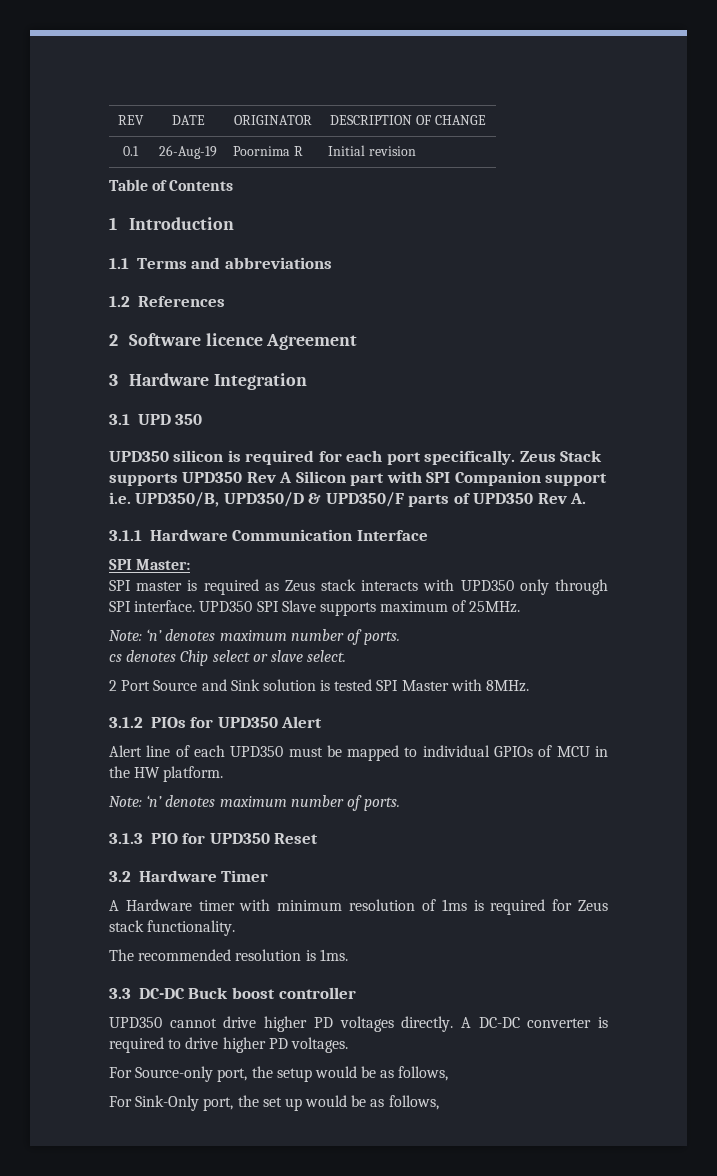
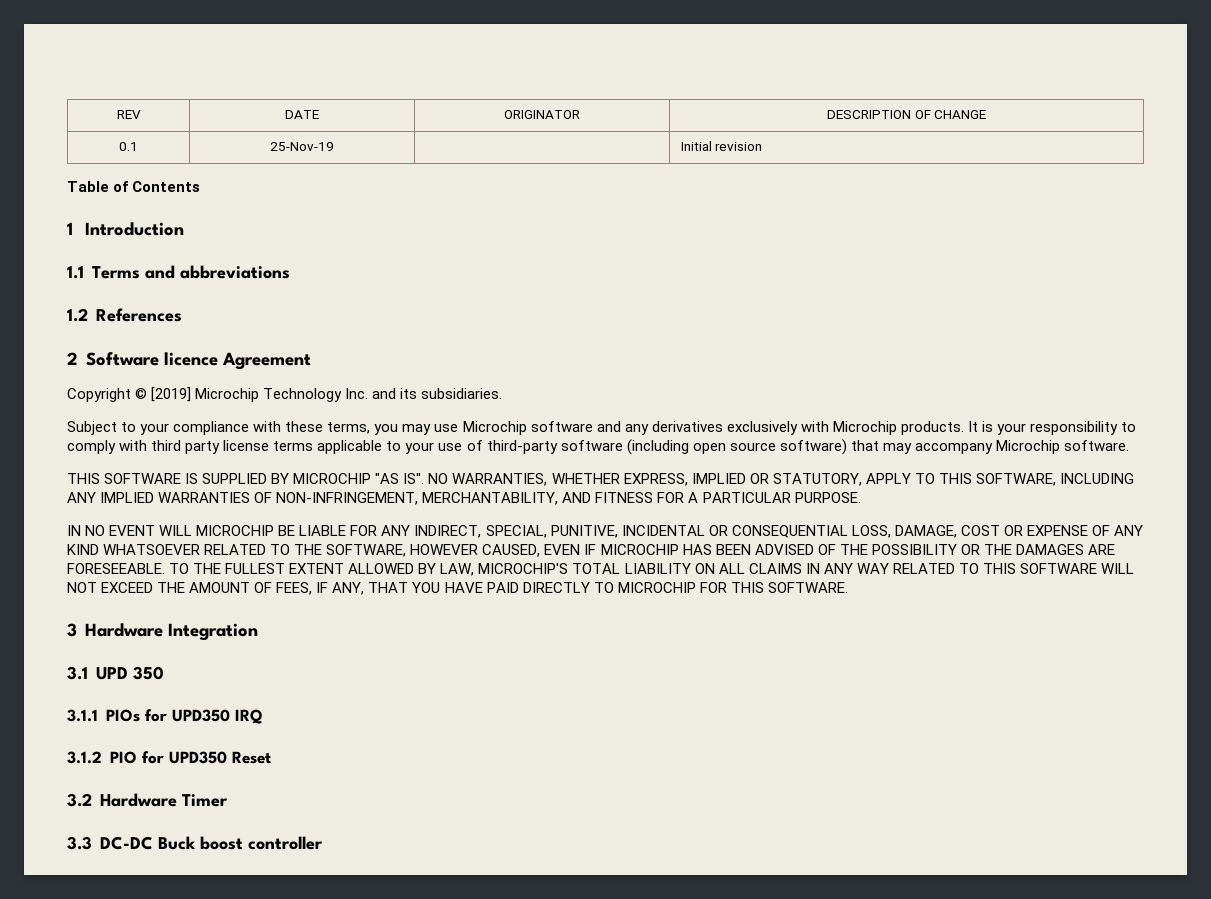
[159,145,217,159] [232,146,303,156] 26-Aug-19 | Poornima R -> [270,142,334,151] 25-Nov-19 |
(358, 342) none -> [67,387,503,402] [67,421,1137,435] [67,439,1130,455] [67,473,1134,486] [67,492,861,505] [67,525,1144,538] [67,544,1115,557] [67,563,1135,576] [67,582,848,595] // Copyright © [2019] Microchip Technology Inc. and its subsidiaries. // Subject to your compliance with these terms, you may use Microchip software and any derivatives exclusively with Microchip products. It is your responsibility to comply with third party license terms applicable to your use of third-party software (including open source software) that may accompany Microchip software. // THIS SOFTWARE IS SUPPLIED BY MICROCHIP "AS IS". NO WARRANTIES, WHETHER EXPRESS, IMPLIED OR STATUTORY, APPLY TO THIS SOFTWARE, INCLUDING ANY IMPLIED WARRANTIES OF NON-INFRINGEMENT, MERCHANTABILITY, AND FITNESS FOR A PARTICULAR PURPOSE. // IN NO EVENT WILL MICROCHIP BE LIABLE FOR ANY INDIRECT, SPECIAL, PUNITIVE, INCIDENTAL OR CONSEQUENTIAL LOSS, DAMAGE, COST OR EXPENSE OF ANY KIND WHATSOEVER RELATED TO THE SOFTWARE, HOWEVER CAUSED, EVEN IF MICROCHIP HAS BEEN ADVISED OF THE POSSIBILITY OR THE DAMAGES ARE FORESEEABLE. TO THE FULLEST EXTENT ALLOWED BY LAW, MICROCHIP'S TOTAL LIABILITY ON ALL CLAIMS IN ANY WAY RELATED TO THIS SOFTWARE WILL NOT EXCEED THE AMOUNT OF FEES, IF ANY, THAT YOU HAVE PAID DIRECTLY TO MICROCHIP FOR THIS SOFTWARE.
[109,450,603,465] [109,471,608,486] [109,492,587,507] [109,529,428,541] [109,559,191,570] [109,579,608,595] [109,600,521,616] [109,629,401,645] [109,650,347,666] [109,679,530,692] [109,716,323,728] [109,745,608,761] [109,766,224,782] [109,795,401,811] [109,833,143,844] UPD350 silicon is required for each port specifically. Zeus Stack supports UPD350 Rev A Silicon part with SPI Companion support i.e. UPD350/B, UPD350/D & UPD350/F parts of UPD350 Rev A. // 3.1.1 Hardware Communication Interface // SPI Master: // SPI master is required as Zeus stack interacts with UPD350 only through SPI interface. UPD350 SPI Slave supports maximum of 25MHz. // Note: ‘n’ denotes maximum number of ports. // cs denotes Chip select or slave select. // 2 Port Source and Sink solution is tested SPI Master with 8MHz. // 3.1.2 PIOs for UPD350 Alert // Alert line of each UPD350 must be mapped to individual GPIOs of MCU in the HW platform. // Note: ‘n’ denotes maximum number of ports. // 3.1.3 -> [67,709,262,724] [67,751,102,764] 3.1.1 PIOs for UPD350 IRQ // 3.1.2
[109,899,608,915] [109,920,236,936] [109,949,348,961] // A Hardware timer with minimum resolution of 1ms is required for Zeus stack functionality. // The recommended resolution is 1ms. -> (228, 800) none
[109,1016,608,1032] [109,1037,348,1053] [109,1066,449,1082] [109,1095,439,1111] // UPD350 cannot drive higher PD voltages directly. A DC-DC converter is required to drive higher PD voltages. // For Source-only port, the setup would be as follows, // For Sink-Only port, the set up would be as follows, -> (323, 843) none

